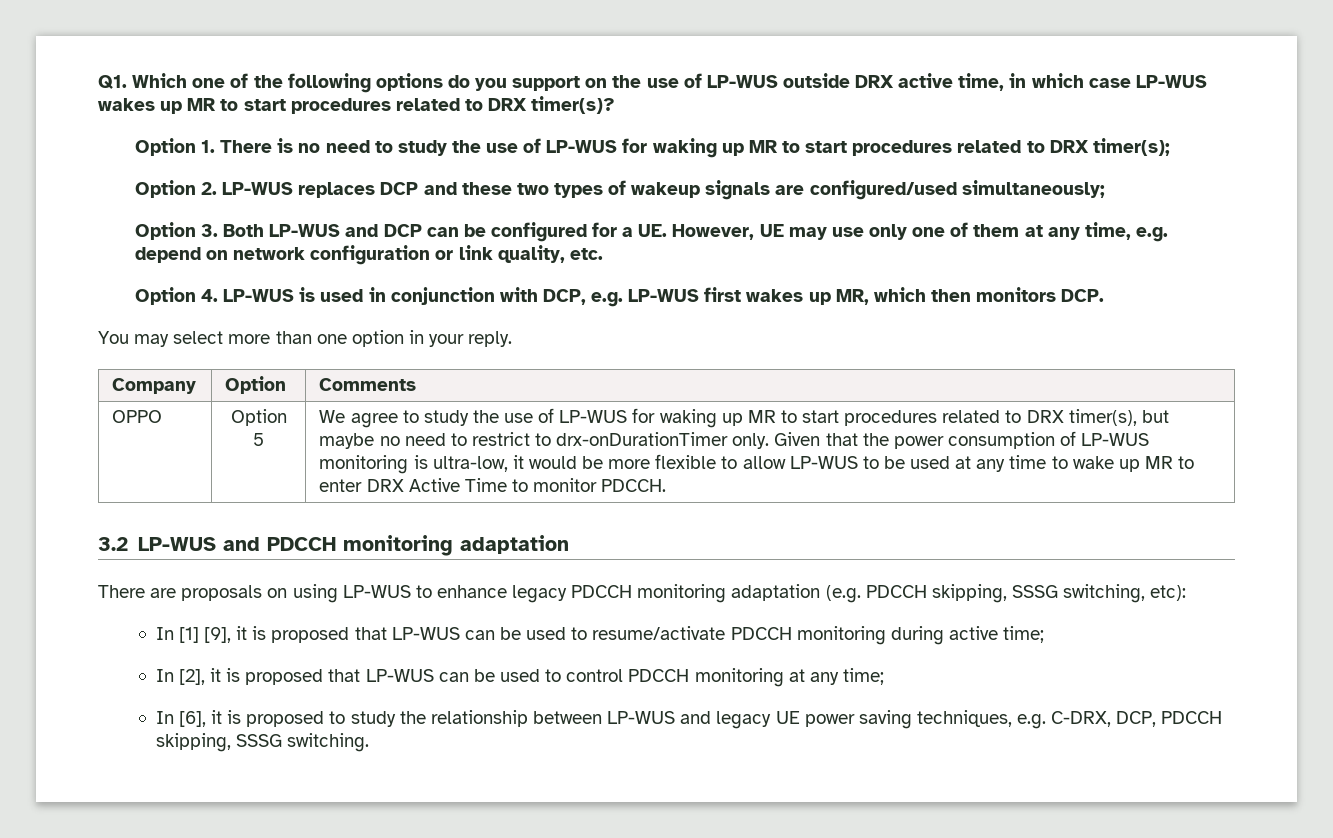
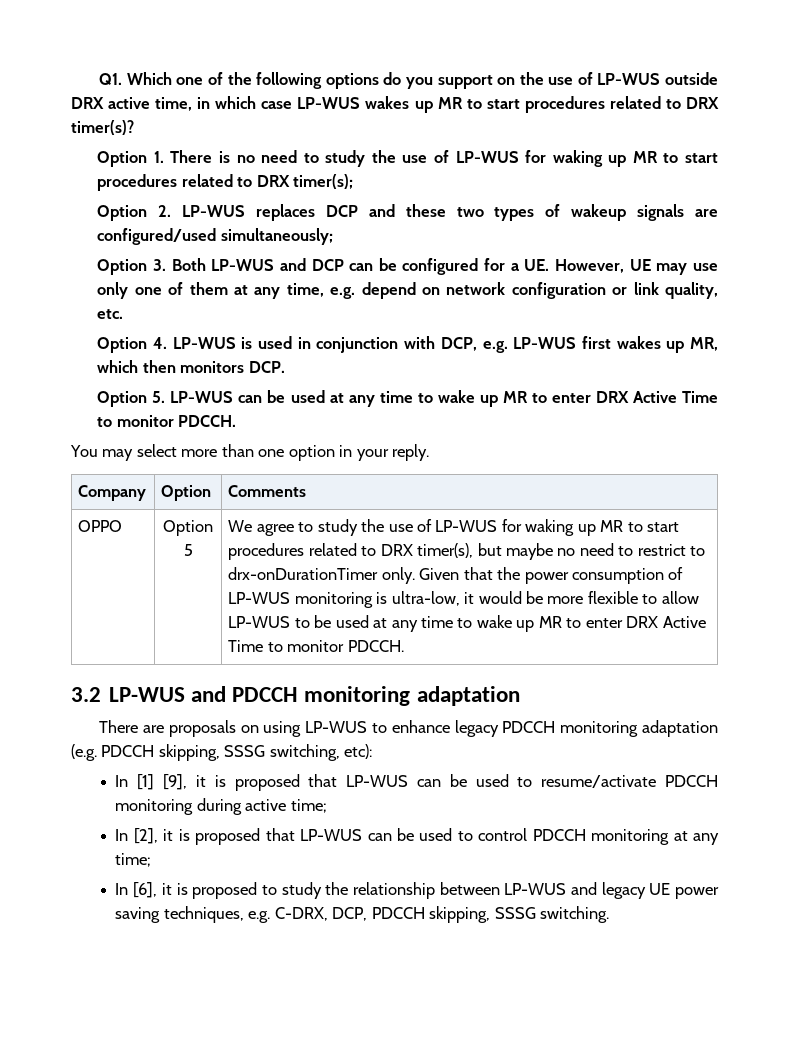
(1105, 295) none -> [97,390,719,407] [97,415,237,427] // Option 5. LP-WUS can be used at any time to wake up MR to enter DRX Active Time to monitor PDCCH.

